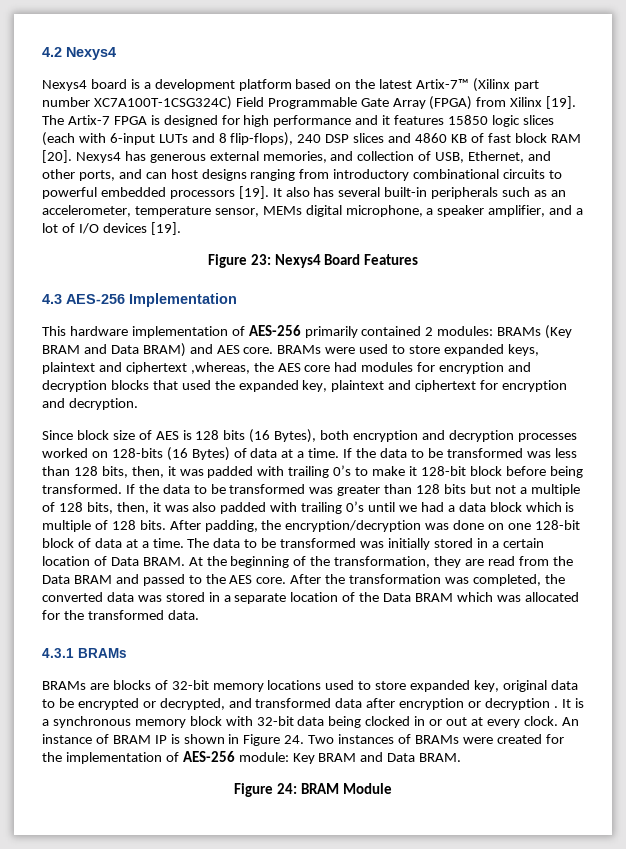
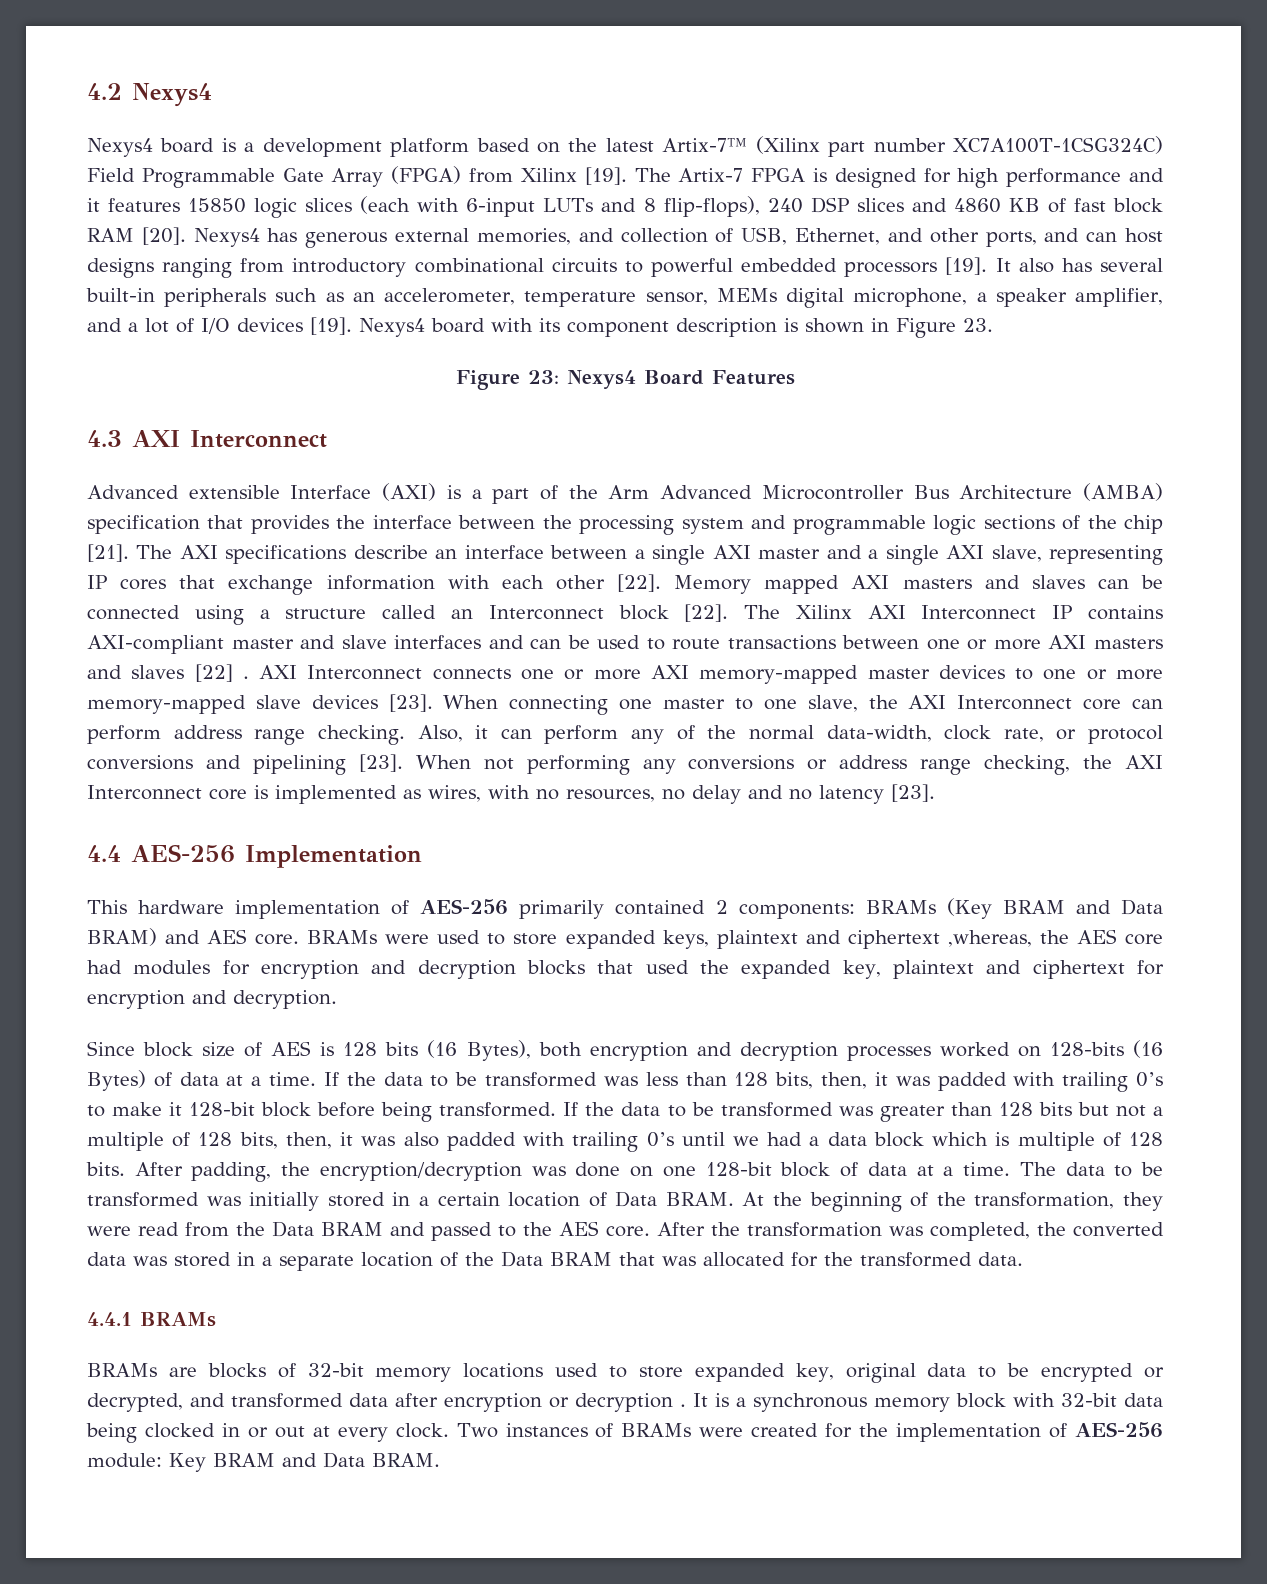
(181, 228) none -> [359,318,993,338] Nexys4 board with its component description is shown in Figure 23.
(62, 299) none -> [132,430,327,448] [87,483,1163,504] [87,515,1163,535] [87,544,1164,565] [87,574,1163,595] [87,604,1164,625] [87,635,1163,654] [87,664,1163,684] [87,694,1163,715] [87,725,1163,745] [87,754,1164,775] [87,784,935,804] [87,845,121,862] AXI Interconnect // Advanced extensible Interface (AXI) is a part of the Arm Advanced Microcontroller Bus Architecture (AMBA) specification that provides the interface between the processing system and programmable logic sections of the chip [21]. The AXI specifications describe an interface between a single AXI master and a single AXI slave, representing IP cores that exchange information with each other [22]. Memory mapped AXI masters and slaves can be connected using a structure called an Interconnect block [22]. The Xilinx AXI Interconnect IP contains AXI-compliant master and slave interfaces and can be used to route transactions between one or more AXI masters and slaves [22] . AXI Interconnect connects one or more AXI memory-mapped master devices to one or more memory-mapped slave devices [23]. When connecting one master to one slave, the AXI Interconnect core can perform address range checking. Also, it can perform any of the normal data-width, clock rate, or protocol conversions and pipelining [23]. When not performing any conversions or address range checking, the AXI Interconnect core is implemented as wires, with no resources, no delay and no latency [23]. // 4.4
[437,326,494,336] modules: -> [738,903,855,919] components:
[465,559,485,566] are -> [87,1226,131,1236] were
[456,592,493,602] which -> [619,1252,655,1266] that
[42,648,74,658] 4.3.1 -> [87,1312,132,1326] 4.4.1
[561,717,579,726] [42,734,305,746] An instance of BRAM IP is shown in Figure 24. -> (449, 1430) none
[234,783,392,797] // Figure 24: BRAM Module -> (440, 1460) none

